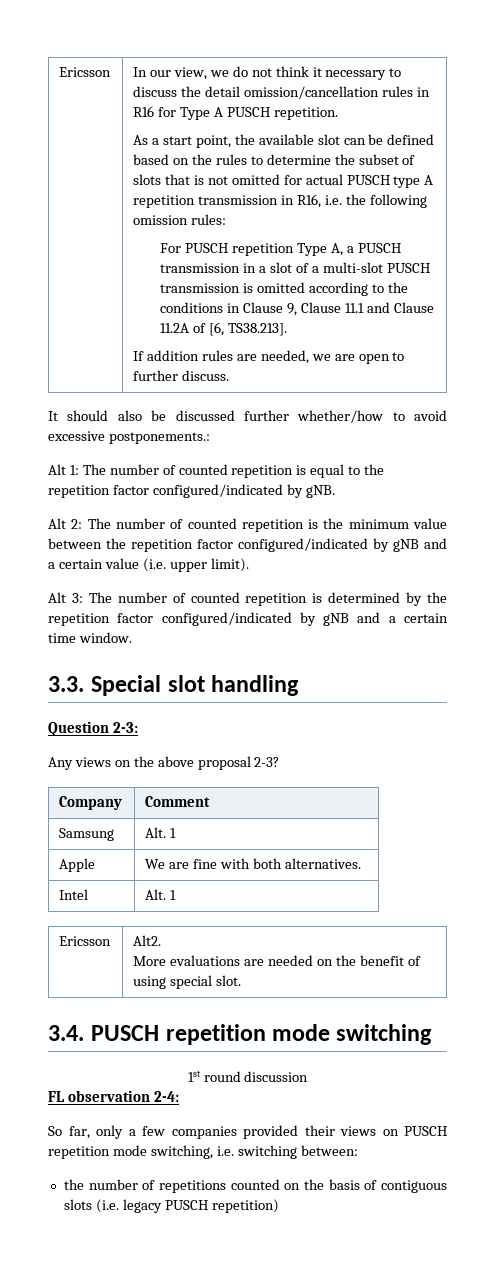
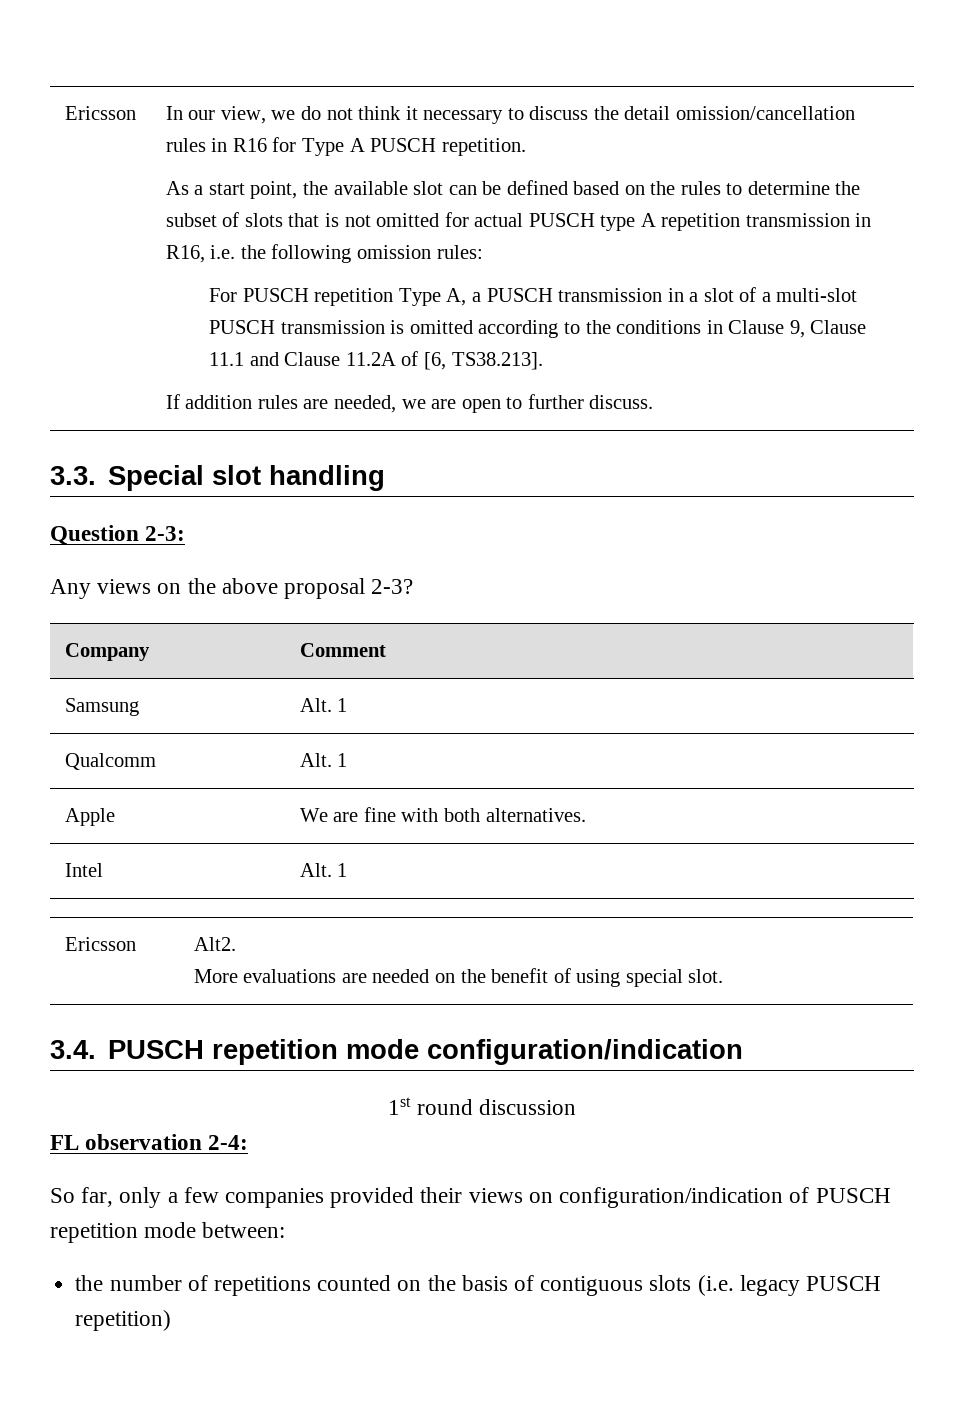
[48,410,447,423] [48,431,210,444] [48,464,385,478] [48,484,335,498] [48,518,448,532] [48,538,447,552] [48,558,249,572] [48,592,447,606] [48,612,448,626] [48,632,132,643] // It should also be discussed further whether/how to avoid excessive postponements.: // Alt 1: The number of counted repetition is equal to the repetition factor configured/indicated by gNB. // Alt 2: The number of counted repetition is the minimum value between the repetition factor configured/indicated by gNB and a certain value (i.e. upper limit). // Alt 3: The number of counted repetition is determined by the repetition factor configured/indicated by gNB and a certain time window. -> (654, 402) none
(177, 833) none -> [64,753,156,770] [299,753,348,767] // Qualcomm | Alt. 1
[336,1024,433,1045] switching -> [426,1039,743,1065] configuration/indication
[404,1126,447,1136] [48,1145,297,1159] PUSCH repetition mode switching, i.e. switching -> [559,1187,891,1208] [50,1222,197,1243] configuration/indication of PUSCH repetition mode

